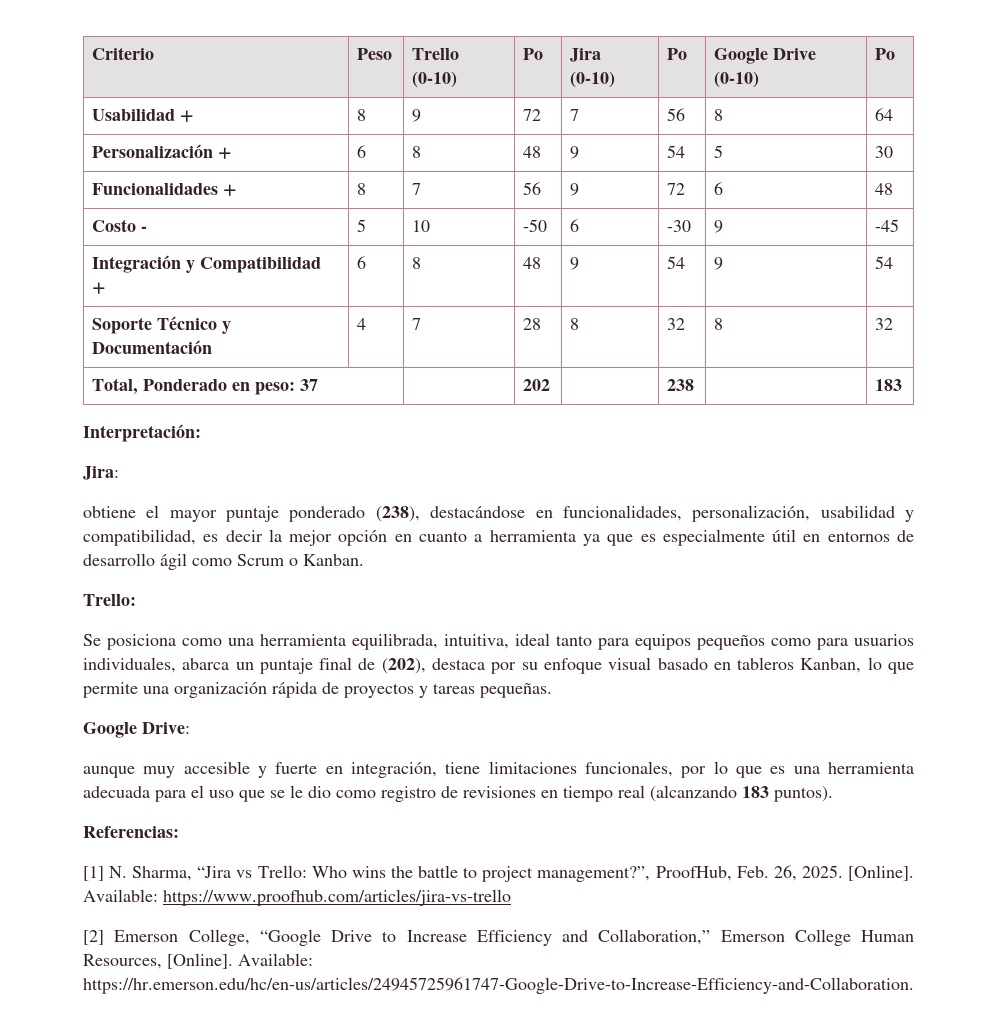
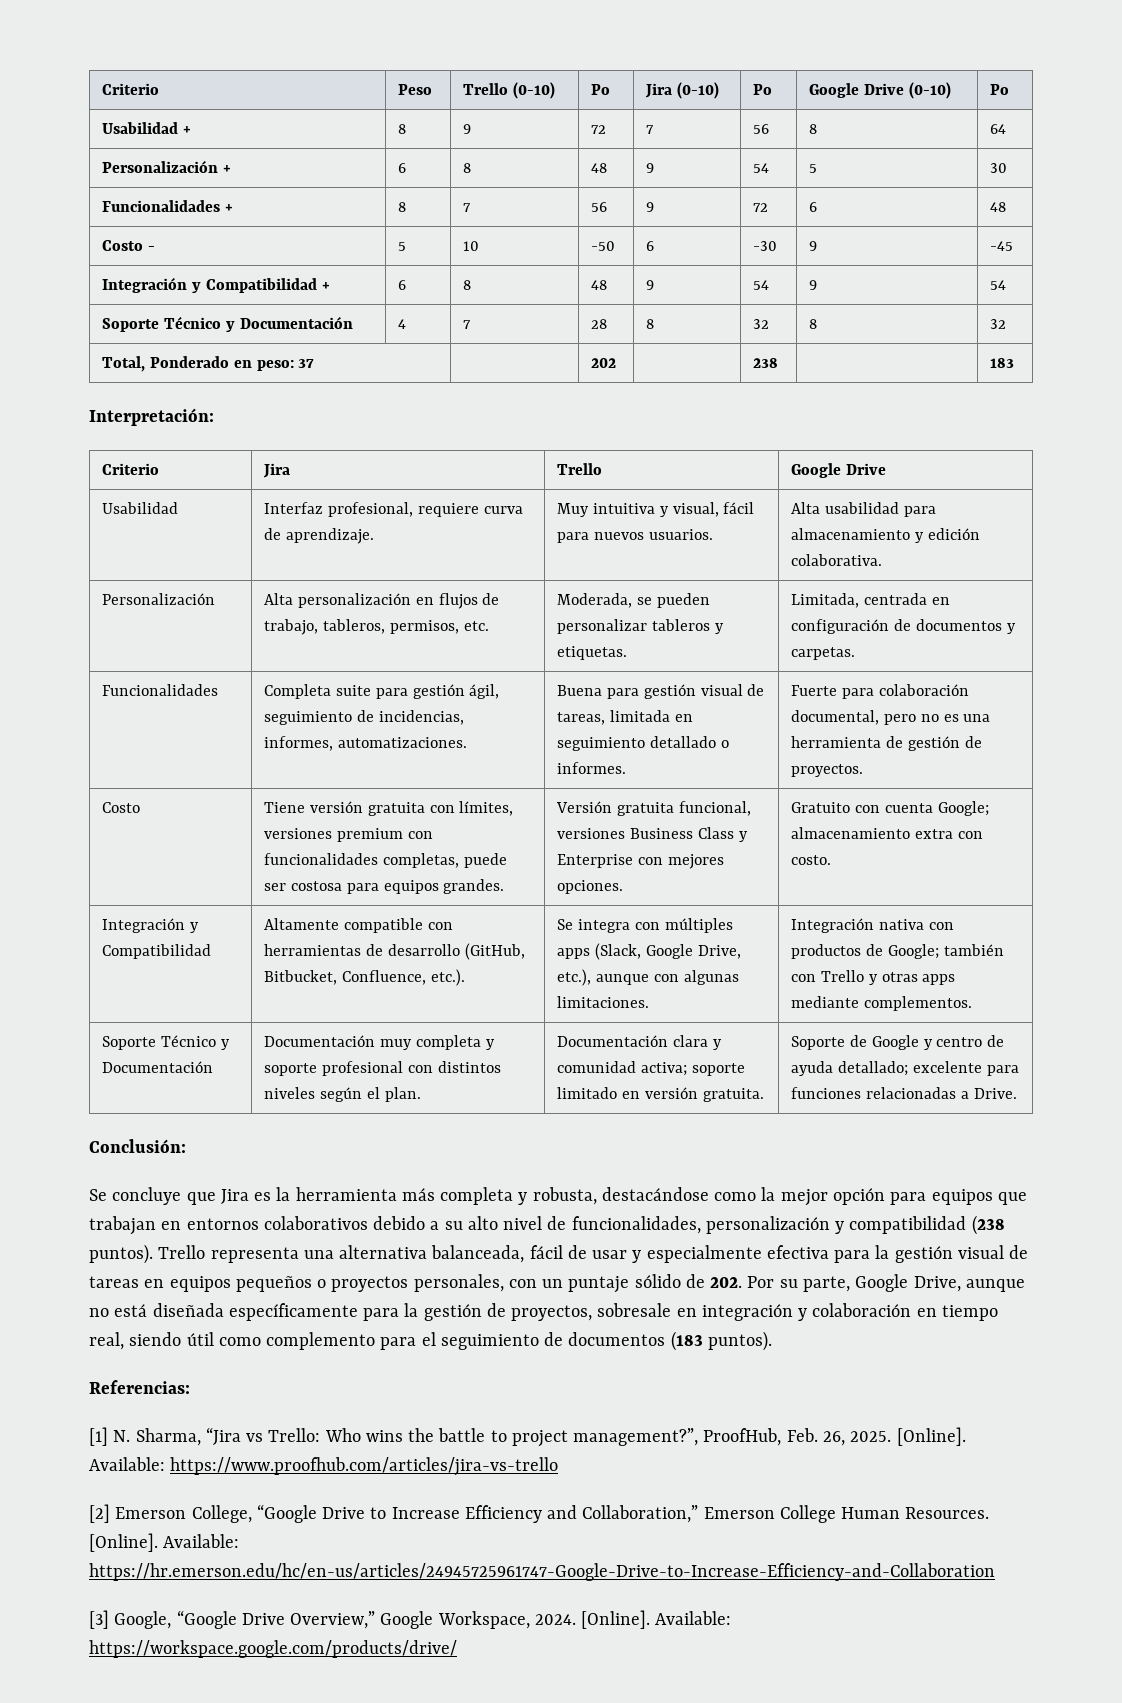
[83,466,119,480] [83,505,915,522] [83,529,914,546] [83,553,364,570] [83,594,136,606] [83,633,914,650] [83,657,914,674] [83,682,552,698] [83,722,190,738] [83,761,915,778] [83,785,769,802] // Jira: // obtiene el mayor puntaje ponderado (238), destacándose en funcionalidades, personalización, usabilidad y compatibilidad, es decir la mejor opción en cuanto a herramienta ya que es especialmente útil en entornos de desarrollo ágil como Scrum o Kanban. // Trello: // Se posiciona como una herramienta equilibrada, intuitiva, ideal tanto para equipos pequeños como para usuarios individuales, abarca un puntaje final de (202), destaca por su enfoque visual basado en tableros Kanban, lo que permite una organización rápida de proyectos y tareas pequeñas. // Google Drive: // aunque muy accesible y fuerte en integración, tiene limitaciones funcionales, por lo que es una herramienta adecuada para el uso que se le dio como registro de revisiones en tiempo real (alcanzando 183 -> [102,463,160,475] [263,463,291,478] [557,463,603,475] [791,463,887,478] [102,502,179,514] [264,502,523,517] [264,528,375,544] [557,502,755,517] [557,529,713,543] [791,502,936,517] [791,528,980,543] [791,554,883,566] [102,593,216,605] [264,593,500,609] [264,619,489,635] [557,593,710,608] [557,619,724,634] [557,646,628,660] [791,593,950,608] [791,619,1016,634] [791,647,856,660] [102,684,219,696] [264,684,500,699] [264,710,464,725] [264,736,468,751] [557,684,765,699] [557,710,693,725] [557,736,729,751] [557,762,627,774] [791,684,969,699] [791,710,991,725] [791,736,982,751] [791,764,864,777] [102,802,141,813] [264,801,514,816] [264,828,433,842] [264,853,507,868] [264,879,505,894] [556,801,751,816] [557,827,748,842] [557,854,724,869] [557,880,624,894] [791,801,989,816] [791,827,983,839] [791,855,832,865] [102,918,200,933] [102,944,212,959] [264,918,453,933] [264,943,525,960] [264,969,465,986] [557,918,733,933] [557,943,741,960] [557,969,739,986] [557,996,650,1008] [791,918,954,933] [791,944,1004,959] [791,970,956,985] [791,996,973,1011] [102,1035,230,1050] [102,1061,214,1073] [264,1035,495,1050] [264,1061,501,1076] [264,1087,421,1102] [557,1035,722,1050] [557,1061,745,1076] [557,1087,764,1102] [791,1035,1005,1050] [791,1061,1019,1076] [791,1087,1017,1099] [89,1139,186,1153] [89,1187,1027,1206] [89,1215,1005,1235] [89,1244,1029,1264] [89,1274,1025,1293] [89,1303,998,1321] [89,1331,703,1351] // Criterio | Jira | Trello | Google Drive // Usabilidad | Interfaz profesional, requiere curva de aprendizaje. | Muy intuitiva y visual, fácil para nuevos usuarios. | Alta usabilidad para almacenamiento y edición colaborativa. // Personalización | Alta personalización en flujos de trabajo, tableros, permisos, etc. | Moderada, se pueden personalizar tableros y etiquetas. | Limitada, centrada en configuración de documentos y carpetas. // Funcionalidades | Completa suite para gestión ágil, seguimiento de incidencias, informes, automatizaciones. | Buena para gestión visual de tareas, limitada en seguimiento detallado o informes. | Fuerte para colaboración documental, pero no es una herramienta de gestión de proyectos. // Costo | Tiene versión gratuita con límites, versiones premium con funcionalidades completas, puede ser costosa para equipos grandes. | Versión gratuita funcional, versiones Business Class y Enterprise con mejores opciones. | Gratuito con cuenta Google; almacenamiento extra con costo. // Integración y Compatibilidad | Altamente compatible con herramientas de desarrollo (GitHub, Bitbucket, Confluence, etc.). | Se integra con múltiples apps (Slack, Google Drive, etc.), aunque con algunas limitaciones. | Integración nativa con productos de Google; también con Trello y otras apps mediante complementos. // Soporte Técnico y Documentación | Documentación muy completa y soporte profesional con distintos niveles según el plan. | Documentación clara y comunidad activa; soporte limitado en versión gratuita. | Soporte de Google y centro de ayuda detallado; excelente para funciones relacionadas a Drive. // Conclusión: // Se concluye que Jira es la herramienta más completa y robusta, destacándose como la mejor opción para equipos que trabajan en entornos colaborativos debido a su alto nivel de funcionalidades, personalización y compatibilidad (238 puntos). Trello representa una alternativa balanceada, fácil de usar y especialmente efectiva para la gestión visual de tareas en equipos pequeños o proyectos personales, con un puntaje sólido de 202. Por su parte, Google Drive, aunque no está diseñada específicamente para la gestión de proyectos, sobresale en integración y colaboración en tiempo real, siendo útil como complemento para el seguimiento de documentos (183
[83,953,313,969] [83,977,914,994] Resources, [Online]. Available: https://hr.emerson.edu/hc/en-us/articles/24945725961747-Google-Drive-to-Increase-Efficiency-and-Collaboration. -> [905,1507,990,1519] [89,1533,240,1552] [89,1563,995,1581] [89,1610,732,1629] [89,1640,457,1658] Resources. [Online]. Available: https://hr.emerson.edu/hc/en-us/articles/24945725961747-Google-Drive-to-Increase-Efficiency-and-Collaboration // [3] Google, “Google Drive Overview,” Google Workspace, 2024. [Online]. Available: https://workspace.google.com/products/drive/

